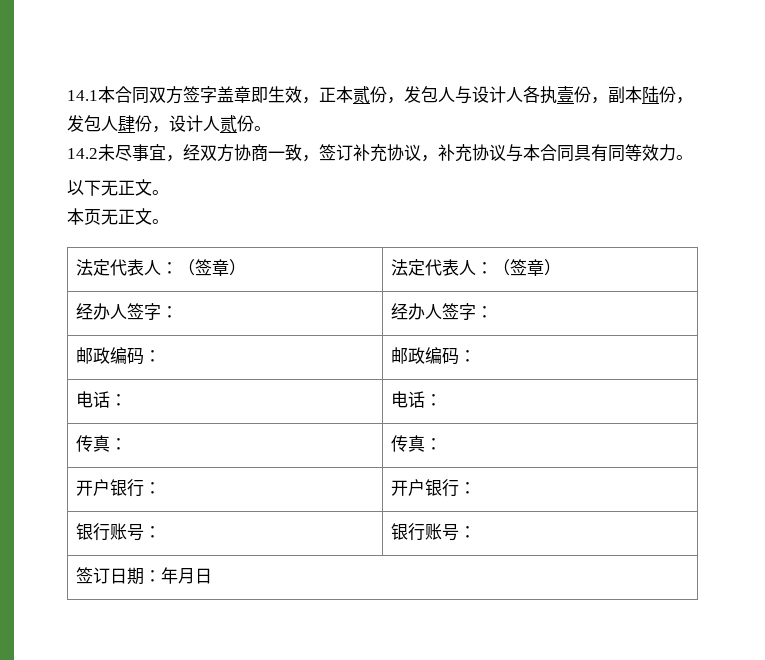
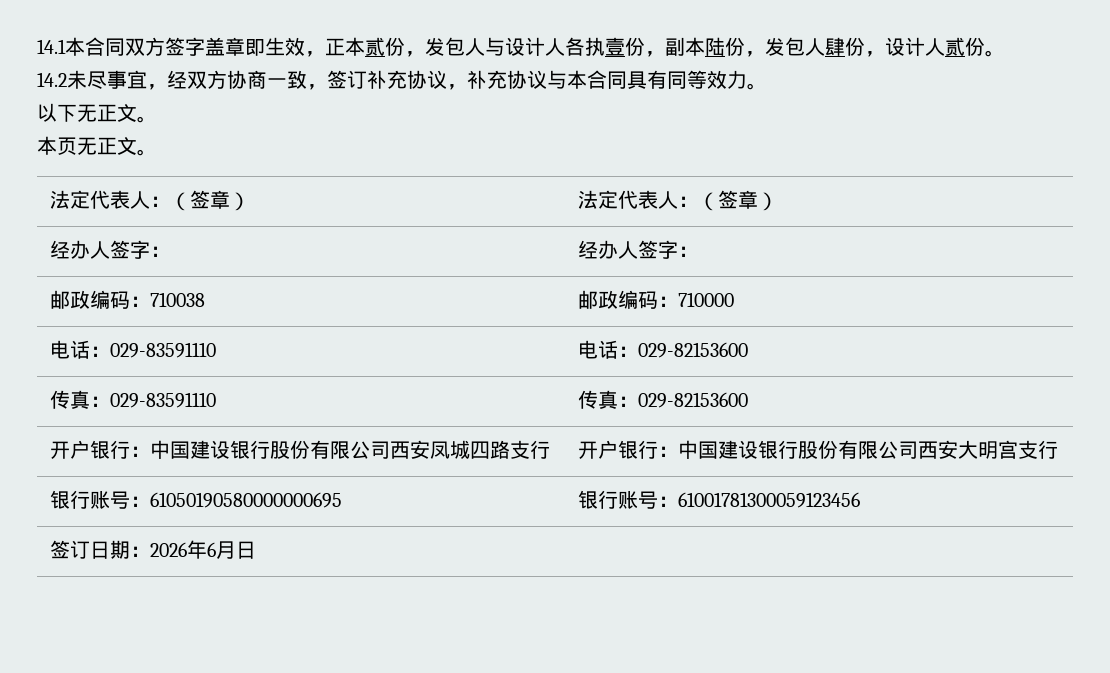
[391,347,477,365] [76,391,128,408] [391,391,443,408] [76,435,128,452] [391,435,443,452] [76,479,162,497] [391,479,477,497] [76,523,162,541] [391,523,477,541] | 邮政编码： // 电话： | 电话： // 传真： | 传真： // 开户银行： | 开户银行： // 银行账号： | 银行账号： -> [150,292,206,307] [578,290,735,309] [50,340,217,359] [578,340,749,359] [50,390,217,409] [578,390,749,409] [50,440,551,459] [578,440,1059,459] [50,490,343,509] [578,490,861,509] 710038 | 邮政编码：710000 // 电话：029-83591110 | 电话：029-82153600 // 传真：029-83591110 | 传真：029-82153600 // 开户银行：中国建设银行股份有限公司西安凤城四路支行 | 开户银行：中国建设银行股份有限公司西安大明宫支行 // 银行账号：61050190580000000695 | 银行账号：61001781300059123456
[161,567,179,584] 年 -> [150,540,217,559] 2026年6

